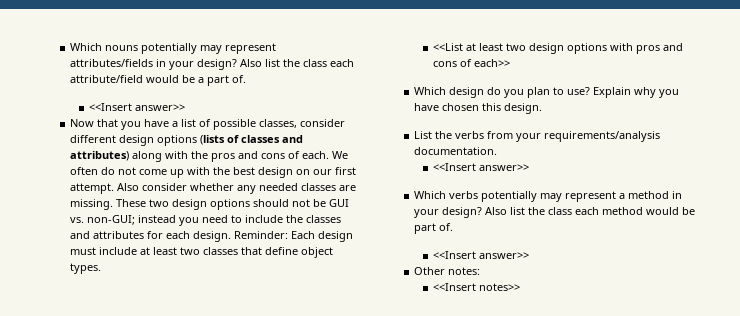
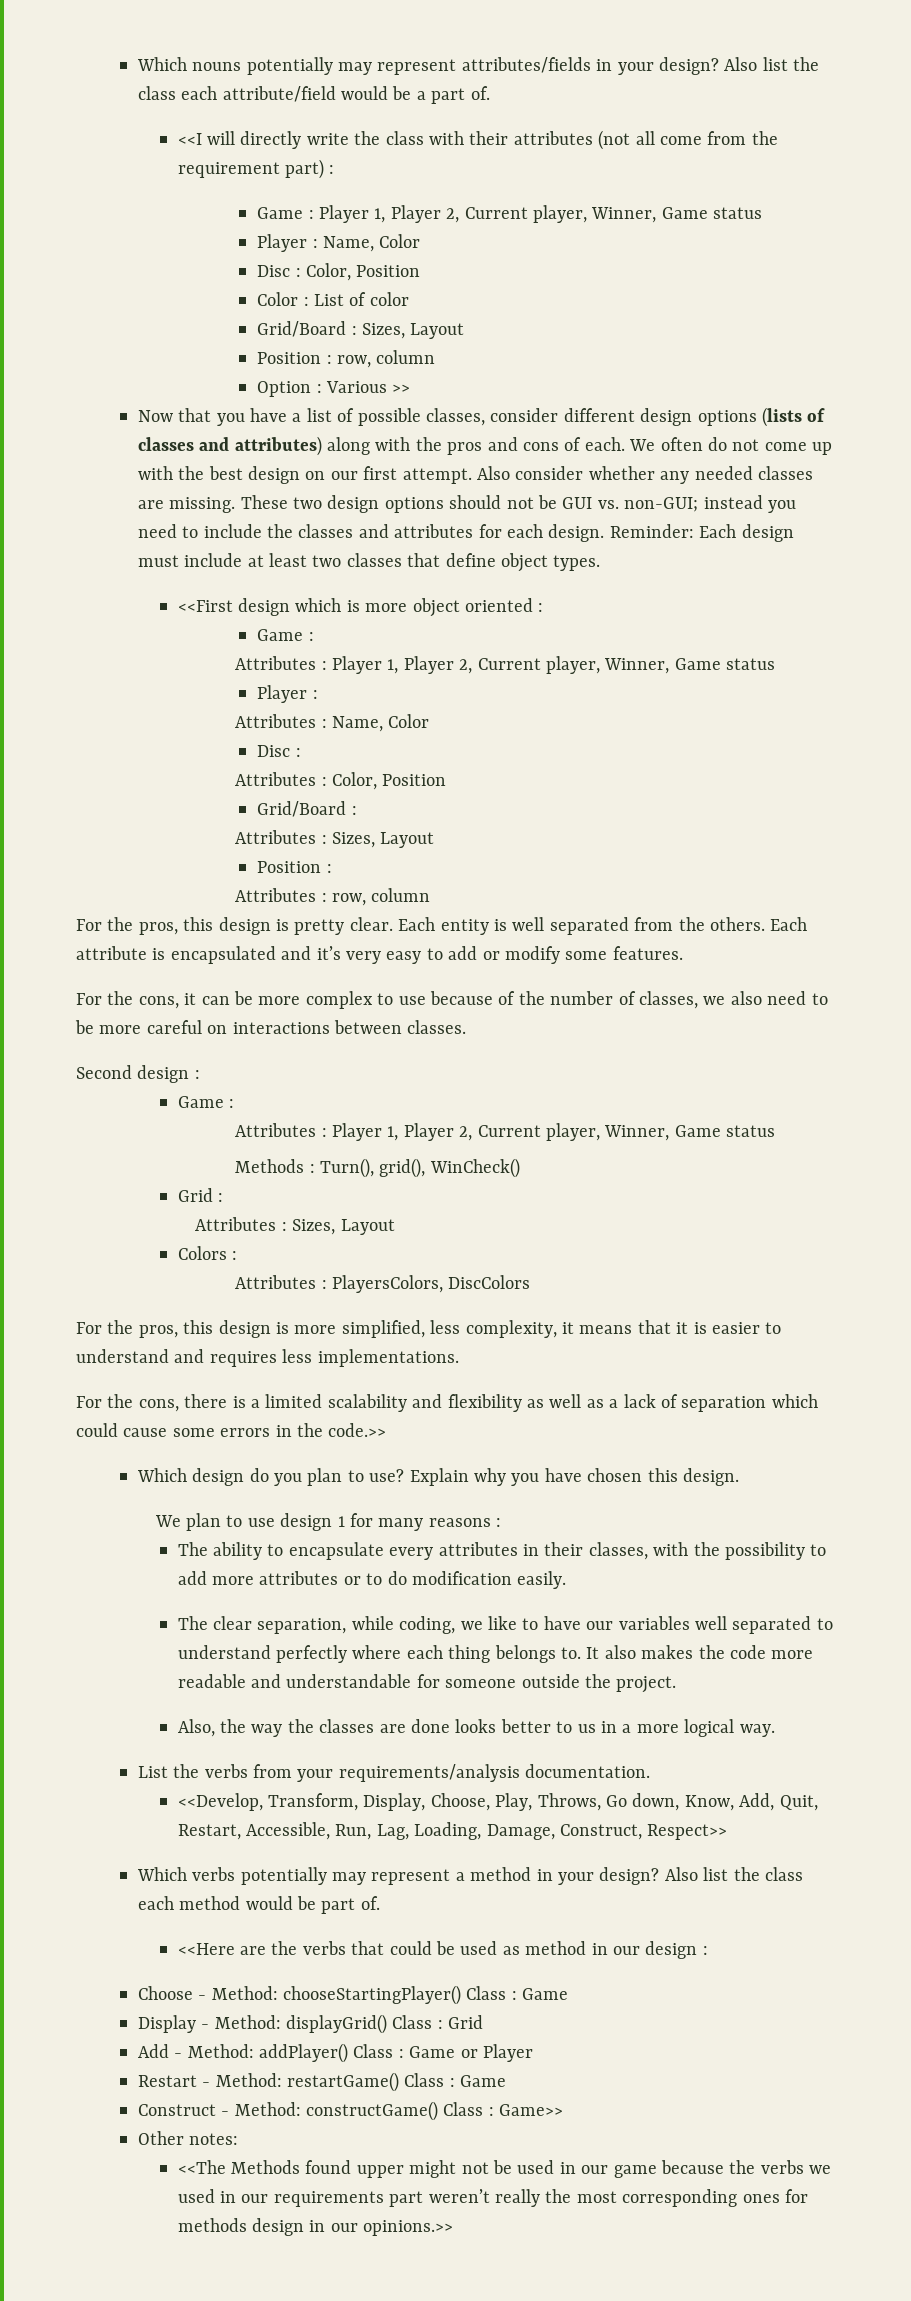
[89,103,186,111] <<Insert answer>> -> [177,130,778,150] [177,159,335,179] [257,205,763,223] [257,234,421,252] [257,263,421,281] [257,292,409,306] [257,321,465,339] [257,350,436,368] [257,381,411,397] <<I will directly write the class with their attributes (not all come from the requirement part) : // Game : Player 1, Player 2, Current player, Winner, Game status // Player : Name, Color // Disc : Color, Position // Color : List of color // Grid/Board : Sizes, Layout // Position : row, column // Option : Various >>
[433,43,684,54] [433,59,511,67] <<List at least two design options with pros and cons of each>> -> [177,598,544,617] [257,629,314,641] [235,656,776,674] [257,685,318,703] [235,714,430,732] [257,745,301,757] [235,772,447,790] [257,801,357,817] [235,830,435,848] [257,861,332,873] [235,888,431,906] [76,917,808,935] [76,946,683,964] [76,991,828,1009] [75,1020,467,1034] [76,1065,200,1083] [177,1096,235,1108] [235,1123,776,1141] [235,1158,520,1178] [177,1188,224,1202] [195,1217,395,1235] [177,1246,238,1260] [235,1275,531,1293] [76,1320,782,1338] [76,1349,459,1367] [76,1394,818,1412] [76,1423,387,1437] <<First design which is more object oriented : // Game : // Attributes : Player 1, Player 2, Current player, Winner, Game status // Player : // Attributes : Name, Color // Disc : // Attributes : Color, Position // Grid/Board : // Attributes : Sizes, Layout // Position : // Attributes : row, column // For the pros, this design is pretty clear. Each entity is well separated from the others. Each attribute is encapsulated and it’s very easy to add or modify some features. // For the cons, it can be more complex to use because of the number of classes, we also need to be more careful on interactions between classes. // Second design : // Game : // Attributes : Player 1, Player 2, Current player, Winner, Game status // Methods : Turn(), grid(), WinCheck() // Grid : // Attributes : Sizes, Layout // Colors : // Attributes : PlayersColors, DiscColors // For the pros, this design is more simplified, less complexity, it means that it is easier to understand and requires less implementations. // For the cons, there is a limited scalability and flexibility as well as a lack of separation which could cause some errors in the code.>>
(542, 108) none -> [154,1513,502,1531] [177,1542,827,1560] [177,1571,567,1589] [177,1616,833,1634] [177,1645,814,1663] [177,1674,677,1693] [177,1719,775,1737] // We plan to use design 1 for many reasons : // The ability to encapsulate every attributes in their classes, with the possibility to add more attributes or to do modification easily. // The clear separation, while coding, we like to have our variables well separated to understand perfectly where each thing belongs to. It also makes the code more readable and understandable for someone outside the project. // Also, the way the classes are done looks better to us in a more logical way.
[433,163,530,171] <<Insert answer>> -> [177,1793,818,1811] [177,1822,728,1840] <<Develop, Transform, Display, Choose, Play, Throws, Go down, Know, Add, Quit, Restart, Accessible, Run, Lag, Loading, Damage, Construct, Respect>>
[433,251,530,259] [413,267,480,275] [433,283,521,291] <<Insert answer>> // Other notes: // <<Insert notes>> -> [177,1941,708,1959] [137,1985,569,2005] [137,2014,484,2034] [137,2043,534,2063] [137,2072,507,2092] [137,2101,564,2121] [137,2131,239,2145] [177,2160,832,2178] [177,2189,809,2207] [177,2218,454,2236] <<Here are the verbs that could be used as method in our design : // Choose - Method: chooseStartingPlayer() Class : Game // Display - Method: displayGrid() Class : Grid // Add - Method: addPlayer() Class : Game or Player // Restart - Method: restartGame() Class : Game // Construct - Method: constructGame() Class : Game>> // Other notes: // <<The Methods found upper might not be used in our game because the verbs we used in our requirements part weren’t really the most corresponding ones for methods design in our opinions.>>

